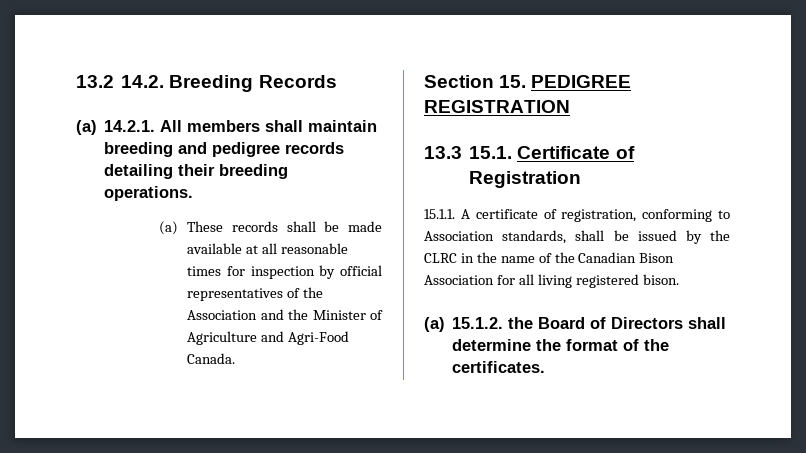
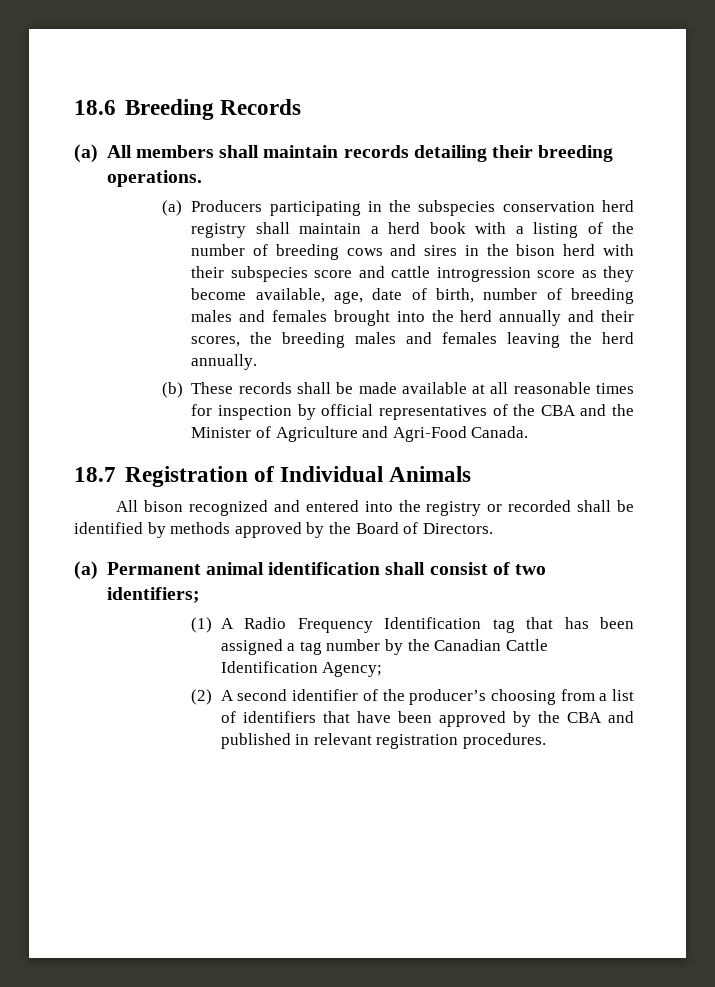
[76,75,165,88] 13.2 14.2. -> [74,100,116,115] 18.6
[104,120,156,132] 14.2.1. -> (98, 153) none
[104,142,281,157] breeding and pedigree -> (339, 151) none
(179, 228) none -> [191,200,634,216] [191,222,634,238] [191,244,634,260] [191,266,634,282] [191,288,634,304] [191,310,635,326] [191,332,634,348] [191,354,258,370] [161,382,183,398] Producers participating in the subspecies conservation herd registry shall maintain a herd book with a listing of the number of breeding cows and sires in the bison herd with their subspecies score and cattle introgression score as they become available, age, date of birth, number of breeding males and females brought into the herd annually and their scores, the breeding males and females leaving the herd annually. // (b)
[187,310,258,320] Association -> [540,405,576,416] CBA
[424,75,632,88] [424,100,570,113] [424,146,635,159] [469,171,582,188] [424,209,730,222] [424,230,730,244] [424,252,675,263] [424,274,679,288] [424,317,727,332] [452,339,670,351] [452,361,546,373] Section 15. PEDIGREE REGISTRATION // 13.3 15.1. Certificate of Registration // 15.1.1. A certificate of registration, conforming to Association standards, shall be issued by the CLRC in the name of the Canadian Bison Association for all living registered bison. // (a) 15.1.2. the Board of Directors shall determine the format of the certificates. -> [74,466,472,487] [116,500,634,516] [74,522,493,538] [74,561,547,580] [106,587,200,603] [191,617,634,633] [220,639,548,655] [220,661,383,677] [191,689,634,705] [220,711,634,727] [220,733,547,749] 18.7 Registration of Individual Animals // All bison recognized and entered into the registry or recorded shall be identified by methods approved by the Board of Directors. // (a) Permanent animal identification shall consist of two identifiers; // (1) A Radio Frequency Identification tag that has been assigned a tag number by the Canadian Cattle Identification Agency; // (2) A second identifier of the producer’s choosing from a list of identifiers that have been approved by the CBA and published in relevant registration procedures.

